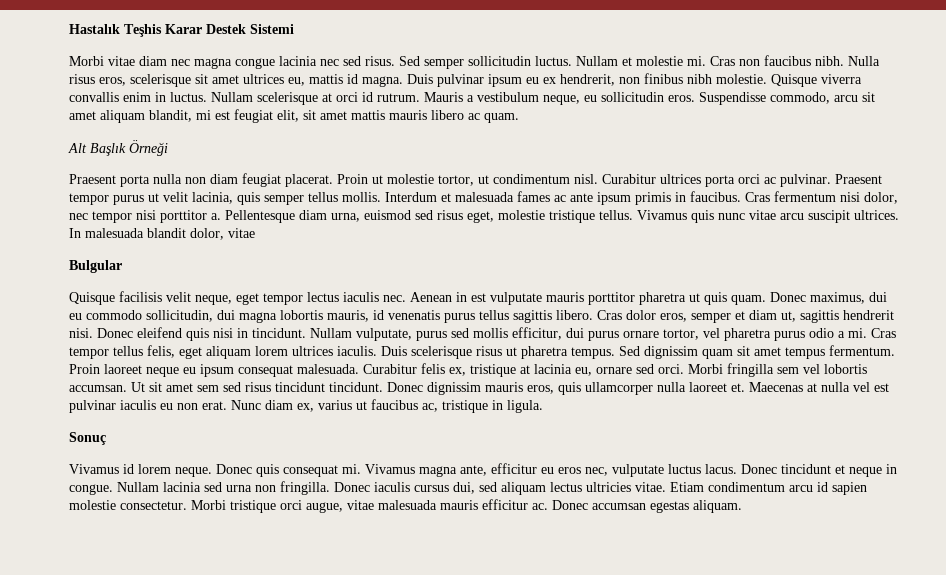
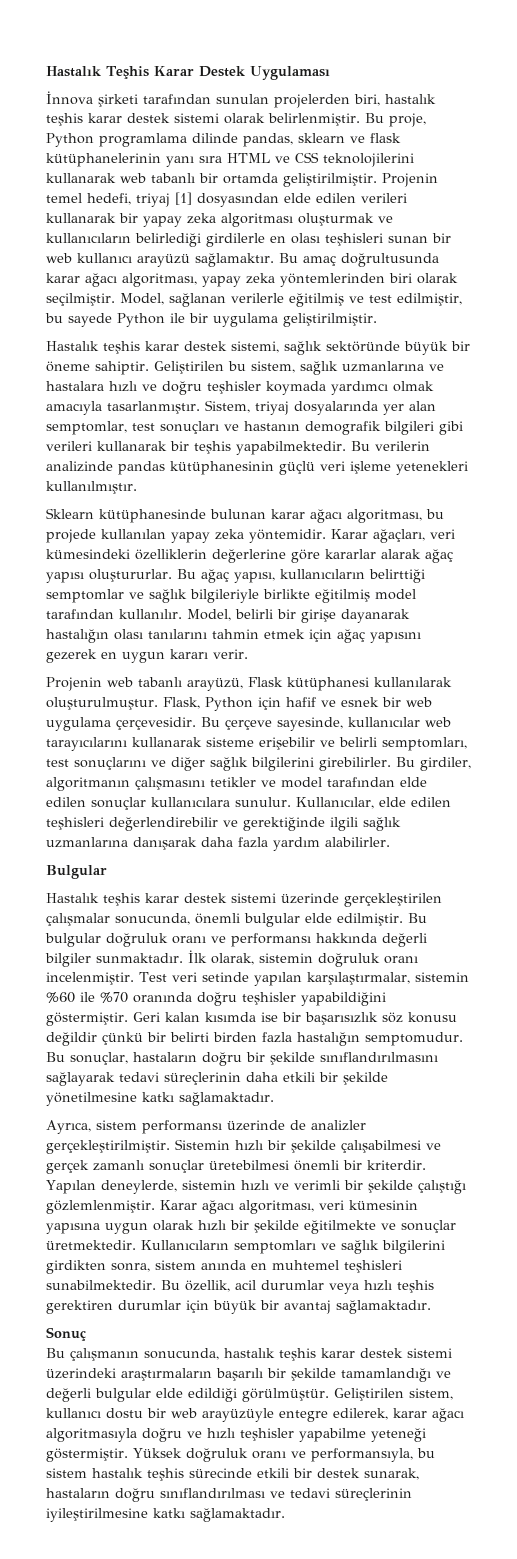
[250,24,294,34] [69,55,880,69] [69,73,862,87] [69,92,875,105] [69,109,519,123] [68,140,168,156] [69,173,882,187] [69,191,898,205] [69,210,899,223] [69,228,255,240] [69,260,122,273] [69,291,887,305] [69,310,894,323] [69,327,896,341] [69,345,895,359] [69,363,867,377] [69,382,889,395] [69,399,543,413] [69,432,106,445] [69,463,897,477] [69,481,867,495] [69,499,742,513] Sistemi // Morbi vitae diam nec magna congue lacinia nec sed risus. Sed semper sollicitudin luctus. Nullam et molestie mi. Cras non faucibus nibh. Nulla risus eros, scelerisque sit amet ultrices eu, mattis id magna. Duis pulvinar ipsum eu ex hendrerit, non finibus nibh molestie. Quisque viverra convallis enim in luctus. Nullam scelerisque at orci id rutrum. Mauris a vestibulum neque, eu sollicitudin eros. Suspendisse commodo, arcu sit amet aliquam blandit, mi est feugiat elit, sit amet mattis mauris libero ac quam. // Alt Başlık Örneği // Praesent porta nulla non diam feugiat placerat. Proin ut molestie tortor, ut condimentum nisl. Curabitur ultrices porta orci ac pulvinar. Praesent tempor purus ut velit lacinia, quis semper tellus mollis. Interdum et malesuada fames ac ante ipsum primis in faucibus. Cras fermentum nisi dolor, nec tempor nisi porttitor a. Pellentesque diam urna, euismod sed risus eget, molestie tristique tellus. Vivamus quis nunc vitae arcu suscipit ultrices. In malesuada blandit dolor, vitae // Bulgular // Quisque facilisis velit neque, eget tempor lectus iaculis nec. Aenean in est vulputate mauris porttitor pharetra ut quis quam. Donec maximus, dui eu commodo sollicitudin, dui magna lobortis mauris, id venenatis purus tellus sagittis libero. Cras dolor eros, semper et diam ut, sagittis hendrerit nisi. Donec eleifend quis nisi in tincidunt. Nullam vulputate, purus sed mollis efficitur, dui purus ornare tortor, vel pharetra purus odio a mi. Cras tempor tellus felis, eget aliquam lorem ultrices iaculis. Duis scelerisque risus ut pharetra tempus. Sed dignissim quam sit amet tempus fermentum. Proin laoreet neque eu ipsum consequat malesuada. Curabitur felis ex, tristique at lacinia eu, ornare sed orci. Morbi fringilla sem vel lobortis accumsan. Ut sit amet sem sed risus tincidunt tincidunt. Donec dignissim mauris eros, quis ullamcorper nulla laoreet et. Maecenas at nulla vel est pulvinar iaculis eu non erat. Nunc diam ex, varius ut faucibus ac, tristique in ligula. // Sonuç // Vivamus id lorem neque. Donec quis consequat mi. Vivamus magna ante, efficitur eu eros nec, vulputate luctus lacus. Donec tincidunt et neque in congue. Nullam lacinia sed urna non fringilla. Donec iaculis cursus dui, sed aliquam lectus ultricies vitae. Etiam condimentum arcu id sapien molestie consectetur. Morbi tristique orci augue, vitae malesuada mauris efficitur ac. Donec accumsan egestas aliquam. -> [249,66,330,80] [46,91,436,108] [46,113,426,127] [46,133,401,147] [46,152,414,167] [46,173,438,187] [46,192,407,207] [46,213,393,227] [46,233,451,247] [46,253,439,267] [46,273,458,287] [46,293,462,307] [45,313,377,327] [46,341,470,355] [46,361,444,375] [46,381,434,395] [46,400,436,415] [46,421,463,435] [46,441,430,455] [46,461,468,475] [46,481,137,494] [46,508,444,523] [46,529,455,543] [46,549,453,563] [46,569,425,583] [46,589,416,603] [46,609,410,623] [46,629,421,643] [46,649,248,663] [46,677,452,691] [46,697,432,711] [46,717,451,731] [46,737,467,751] [46,757,471,771] [46,777,427,791] [46,797,451,810] [46,817,401,831] [46,837,390,851] [46,865,107,879] [46,893,442,907] [46,913,427,927] [45,933,427,947] [45,950,418,967] [46,972,469,986] [46,992,386,1006] [46,1012,457,1026] [46,1032,463,1046] [46,1052,438,1066] [46,1072,388,1086] [46,1092,274,1106] [46,1120,366,1134] [46,1139,441,1154] [46,1160,426,1174] [46,1180,466,1194] [46,1200,418,1214] [46,1220,456,1234] [46,1240,445,1254] [46,1260,402,1274] [46,1280,434,1294] [46,1300,431,1314] [46,1327,86,1341] [46,1348,452,1361] [46,1368,451,1382] [46,1388,453,1402] [46,1408,464,1422] [46,1428,426,1442] [46,1448,435,1462] [46,1468,419,1481] [46,1488,412,1502] [46,1508,285,1522] Uygulaması // İnnova şirketi tarafından sunulan projelerden biri, hastalık teşhis karar destek sistemi olarak belirlenmiştir. Bu proje, Python programlama dilinde pandas, sklearn ve flask kütüphanelerinin yanı sıra HTML ve CSS teknolojilerini kullanarak web tabanlı bir ortamda geliştirilmiştir. Projenin temel hedefi, triyaj [1] dosyasından elde edilen verileri kullanarak bir yapay zeka algoritması oluşturmak ve kullanıcıların belirlediği girdilerle en olası teşhisleri sunan bir web kullanıcı arayüzü sağlamaktır. Bu amaç doğrultusunda karar ağacı algoritması, yapay zeka yöntemlerinden biri olarak seçilmiştir. Model, sağlanan verilerle eğitilmiş ve test edilmiştir, bu sayede Python ile bir uygulama geliştirilmiştir. // Hastalık teşhis karar destek sistemi, sağlık sektöründe büyük bir öneme sahiptir. Geliştirilen bu sistem, sağlık uzmanlarına ve hastalara hızlı ve doğru teşhisler koymada yardımcı olmak amacıyla tasarlanmıştır. Sistem, triyaj dosyalarında yer alan semptomlar, test sonuçları ve hastanın demografik bilgileri gibi verileri kullanarak bir teşhis yapabilmektedir. Bu verilerin analizinde pandas kütüphanesinin güçlü veri işleme yetenekleri kullanılmıştır. // Sklearn kütüphanesinde bulunan karar ağacı algoritması, bu projede kullanılan yapay zeka yöntemidir. Karar ağaçları, veri kümesindeki özelliklerin değerlerine göre kararlar alarak ağaç yapısı oluştururlar. Bu ağaç yapısı, kullanıcıların belirttiği semptomlar ve sağlık bilgileriyle birlikte eğitilmiş model tarafından kullanılır. Model, belirli bir girişe dayanarak hastalığın olası tanılarını tahmin etmek için ağaç yapısını gezerek en uygun kararı verir. // Projenin web tabanlı arayüzü, Flask kütüphanesi kullanılarak oluşturulmuştur. Flask, Python için hafif ve esnek bir web uygulama çerçevesidir. Bu çerçeve sayesinde, kullanıcılar web tarayıcılarını kullanarak sisteme erişebilir ve belirli semptomları, test sonuçlarını ve diğer sağlık bilgilerini girebilirler. Bu girdiler, algoritmanın çalışmasını tetikler ve model tarafından elde edilen sonuçlar kullanıcılara sunulur. Kullanıcılar, elde edilen teşhisleri değerlendirebilir ve gerektiğinde ilgili sağlık uzmanlarına danışarak daha fazla yardım alabilirler. // Bulgular // Hastalık teşhis karar destek sistemi üzerinde gerçekleştirilen çalışmalar sonucunda, önemli bulgular elde edilmiştir. Bu bulgular doğruluk oranı ve performansı hakkında değerli bilgiler sunmaktadır. İlk olarak, sistemin doğruluk oranı incelenmiştir. Test veri setinde yapılan karşılaştırmalar, sistemin %60 ile %70 oranında doğru teşhisler yapabildiğini göstermiştir. Geri kalan kısımda ise bir başarısızlık söz konusu değildir çünkü bir belirti birden fazla hastalığın semptomudur. Bu sonuçlar, hastaların doğru bir şekilde sınıflandırılmasını sağlayarak tedavi süreçlerinin daha etkili bir şekilde yönetilmesine katkı sağlamaktadır. // Ayrıca, sistem performansı üzerinde de analizler gerçekleştirilmiştir. Sistemin hızlı bir şekilde çalışabilmesi ve gerçek zamanlı sonuçlar üretebilmesi önemli bir kriterdir. Yapılan deneylerde, sistemin hızlı ve verimli bir şekilde çalıştığı gözlemlenmiştir. Karar ağacı algoritması, veri kümesinin yapısına uygun olarak hızlı bir şekilde eğitilmekte ve sonuçlar üretmektedir. Kullanıcıların semptomları ve sağlık bilgilerini girdikten sonra, sistem anında en muhtemel teşhisleri sunabilmektedir. Bu özellik, acil durumlar veya hızlı teşhis gerektiren durumlar için büyük bir avantaj sağlamaktadır. // Sonuç // Bu çalışmanın sonucunda, hastalık teşhis karar destek sistemi üzerindeki araştırmaların başarılı bir şekilde tamamlandığı ve değerli bulgular elde edildiği görülmüştür. Geliştirilen sistem, kullanıcı dostu bir web arayüzüyle entegre edilerek, karar ağacı algoritmasıyla doğru ve hızlı teşhisler yapabilme yeteneği göstermiştir. Yüksek doğruluk oranı ve performansıyla, bu sistem hastalık teşhis sürecinde etkili bir destek sunarak, hastaların doğru sınıflandırılması ve tedavi süreçlerinin iyileştirilmesine katkı sağlamaktadır.

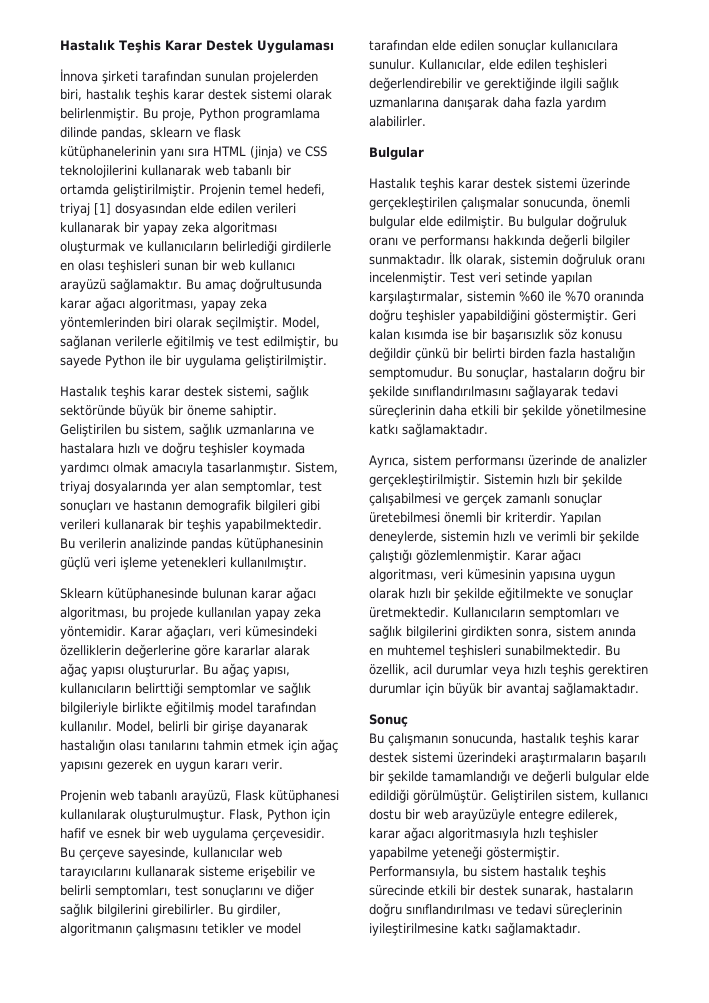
(270, 158) none -> [250,146,283,159] (jinja)
[142,1428,202,1442] doğru ve -> (519, 834) none
[133,1448,413,1462] Yüksek doğruluk oranı ve performansıyla, -> [369,866,459,879] Performansıyla,

